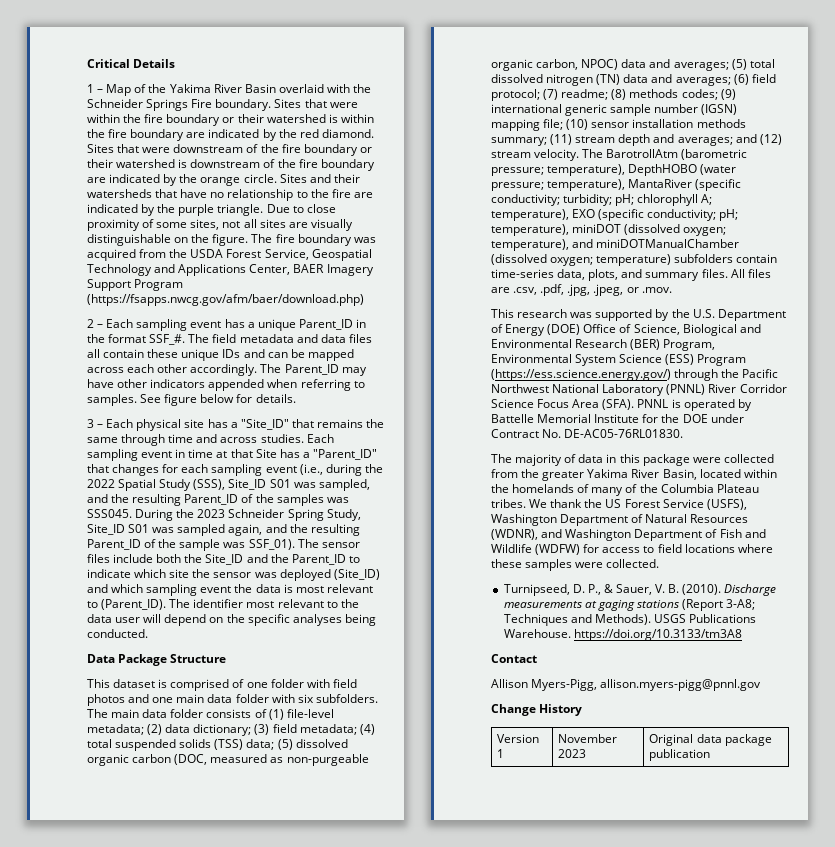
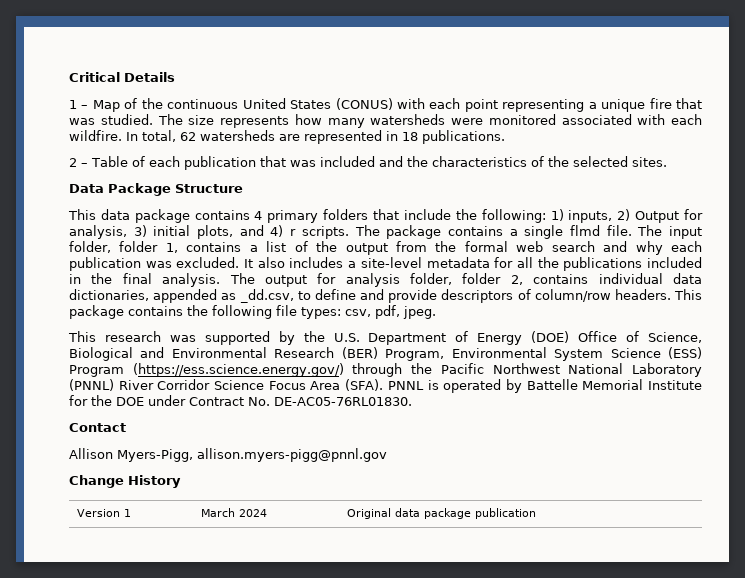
[169,84,372,93] [87,99,358,111] [87,114,374,126] [87,129,374,141] [87,144,372,156] [87,159,375,171] [87,174,360,186] [87,189,373,201] [87,204,336,216] [87,219,353,231] [87,234,376,246] [87,249,372,261] [87,264,374,276] [87,279,184,291] [87,294,364,306] [87,319,366,331] [87,334,372,345] [87,349,354,361] [87,364,367,376] [87,379,365,391] [87,394,296,406] [87,419,385,431] [87,434,334,446] [87,449,377,461] [87,464,383,476] [87,479,370,491] [87,494,349,506] [87,509,361,521] [87,524,360,536] [87,539,360,551] [87,554,360,565] [87,569,380,581] [87,584,373,596] [87,599,359,610] [87,614,376,626] [87,629,148,638] [87,654,227,666] [87,679,357,691] [87,694,378,706] [87,709,334,720] [87,724,375,736] [87,739,348,751] [87,754,369,766] [491,59,775,71] [491,74,776,86] [491,89,736,101] [491,104,738,116] [491,119,746,131] [491,134,782,146] [491,149,748,161] [491,164,737,176] [491,179,742,191] [491,194,713,206] [491,209,739,221] [491,224,727,236] [491,239,740,251] [491,254,778,266] [491,269,771,281] [491,284,672,296] Yakima River Basin overlaid with the Schneider Springs Fire boundary. Sites that were within the fire boundary or their watershed is within the fire boundary are indicated by the red diamond. Sites that were downstream of the fire boundary or their watershed is downstream of the fire boundary are indicated by the orange circle. Sites and their watersheds that have no relationship to the fire are indicated by the purple triangle. Due to close proximity of some sites, not all sites are visually distinguishable on the figure. The fire boundary was acquired from the USDA Forest Service, Geospatial Technology and Applications Center, BAER Imagery Support Program (https://fsapps.nwcg.gov/afm/baer/download.php) // 2 – Each sampling event has a unique Parent_ID in the format SSF_#. The field metadata and data files all contain these unique IDs and can be mapped across each other accordingly. The Parent_ID may have other indicators appended when referring to samples. See figure below for details. // 3 – Each physical site has a "Site_ID" that remains the same through time and across studies. Each sampling event in time at that Site has a "Parent_ID" that changes for each sampling event (i.e., during the 2022 Spatial Study (SSS), Site_ID S01 was sampled, and the resulting Parent_ID of the samples was SSS045. During the 2023 Schneider Spring Study, Site_ID S01 was sampled again, and the resulting Parent_ID of the sample was SSF_01). The sensor files include both the Site_ID and the Parent_ID to indicate which site the sensor was deployed (Site_ID) and which sampling event the data is most relevant to (Parent_ID). The identifier most relevant to the data user will depend on the specific analyses being conducted. // Data Package Structure // This dataset is comprised of one folder with field photos and one main data folder with six subfolders. The main data folder consists of (1) file-level metadata; (2) data dictionary; (3) field metadata; (4) total suspended solids (TSS) data; (5) dissolved organic carbon (DOC, measured as non-purgeable organic carbon, NPOC) data and averages; (5) total dissolved nitrogen (TN) data and averages; (6) field protocol; (7) readme; (8) methods codes; (9) international generic sample number (IGSN) mapping file; (10) sensor installation methods summary; (11) stream depth and averages; and (12) stream velocity. The BarotrollAtm (barometric pressure; temperature), DepthHOBO (water pressure; temperature), MantaRiver (specific conductivity; turbidity; pH; chlorophyll A; temperature), EXO (specific conductivity; pH; temperature), miniDOT (dissolved oxygen; temperature), and miniDOTManualChamber (dissolved oxygen; temperature) subfolders contain time-series data, plots, and summary files. All files are .csv, .pdf, .jpg, .jpeg, or .mov. -> [167,98,702,112] [69,114,702,128] [69,130,505,144] [69,156,667,170] [69,183,243,196] [68,209,704,223] [69,225,702,239] [69,241,702,255] [69,257,702,271] [69,273,702,287] [69,289,702,303] [69,305,436,319] continuous United States (CONUS) with each point representing a unique fire that was studied. The size represents how many watersheds were monitored associated with each wildfire. In total, 62 watersheds are represented in 18 publications. // 2 – Table of each publication that was included and the characteristics of the selected sites. // Data Package Structure // This data package contains 4 primary folders that include the following: 1) inputs, 2) Output for analysis, 3) initial plots, and 4) r scripts. The package contains a single flmd file. The input folder, folder 1, contains a list of the output from the formal web search and why each publication was excluded. It also includes a site-level metadata for all the publications included in the final analysis. The output for analysis folder, folder 2, contains individual data dictionaries, appended as _dd.csv, to define and provide descriptors of column/row headers. This package contains the following file types: csv, pdf, jpeg.
[491,454,774,466] [491,469,777,481] [491,484,759,496] [491,499,747,510] [491,514,749,526] [491,529,766,541] [491,544,773,555] [491,559,660,571] [503,584,777,596] [503,599,756,611] [503,614,757,626] [503,629,742,641] // The majority of data in this package were collected from the greater Yakima River Basin, located within the homelands of many of the Columbia Plateau tribes. We thank the US Forest Service (USFS), Washington Department of Natural Resources (WDNR), and Washington Department of Fish and Wildlife (WDFW) for access to field locations where these samples were collected. // Turnipseed, D. P., & Sauer, V. B. (2010). Discharge measurements at gaging stations (Report 3-A8; Techniques and Methods). USGS Publications Warehouse. https://doi.org/10.3133/tm3A8 -> (412, 401) none
[558,734,618,743] [558,749,587,758] November 2023 -> [200,508,267,517] March 2024

